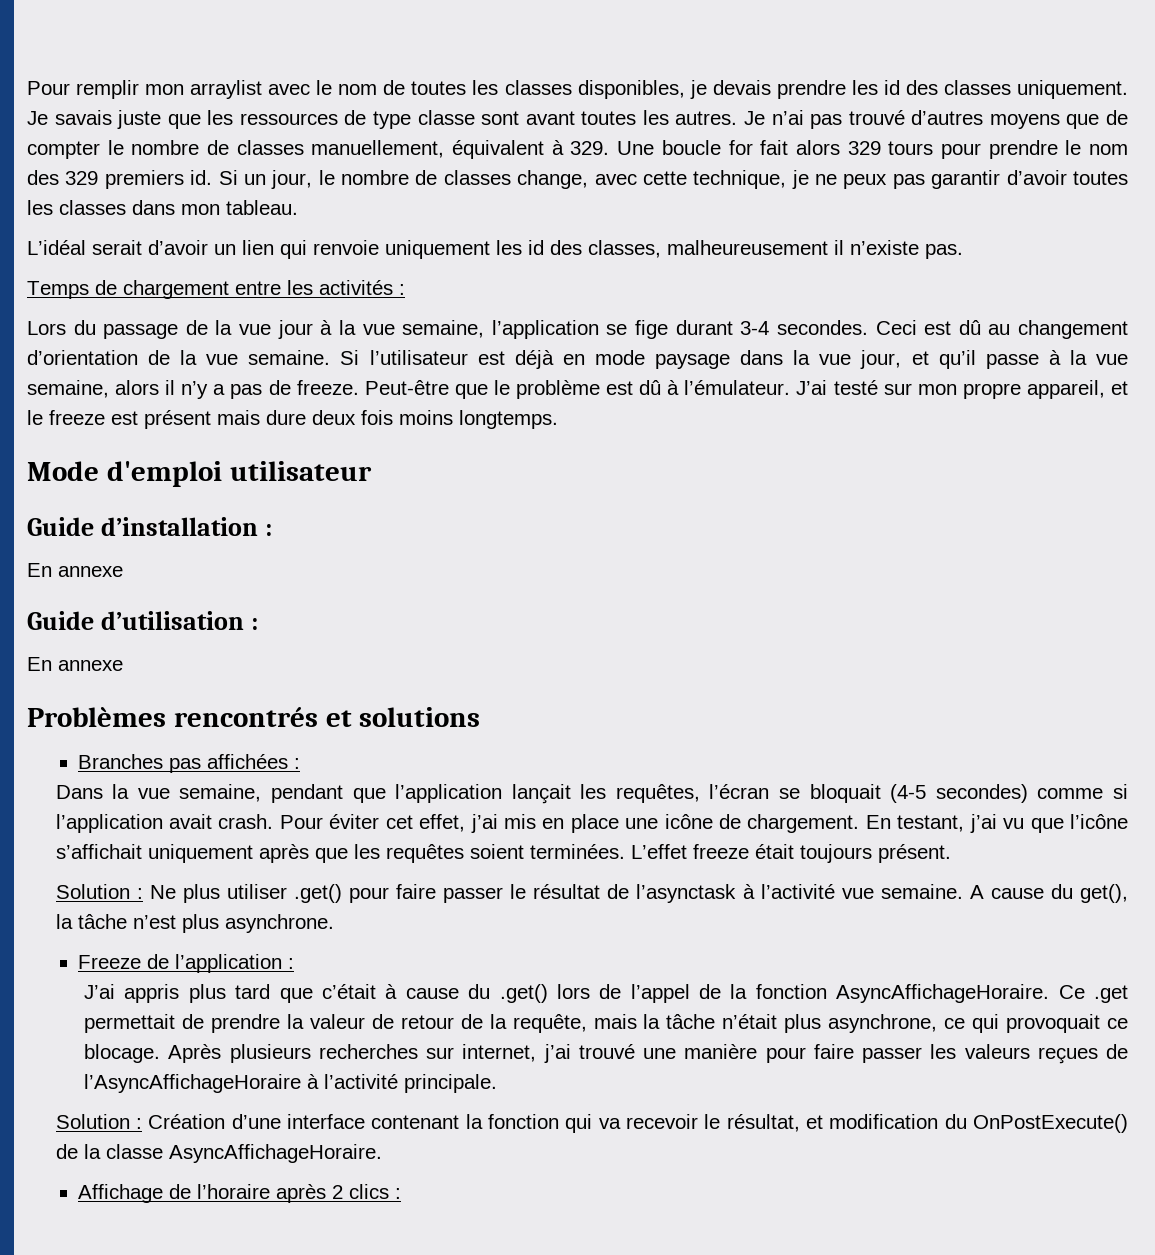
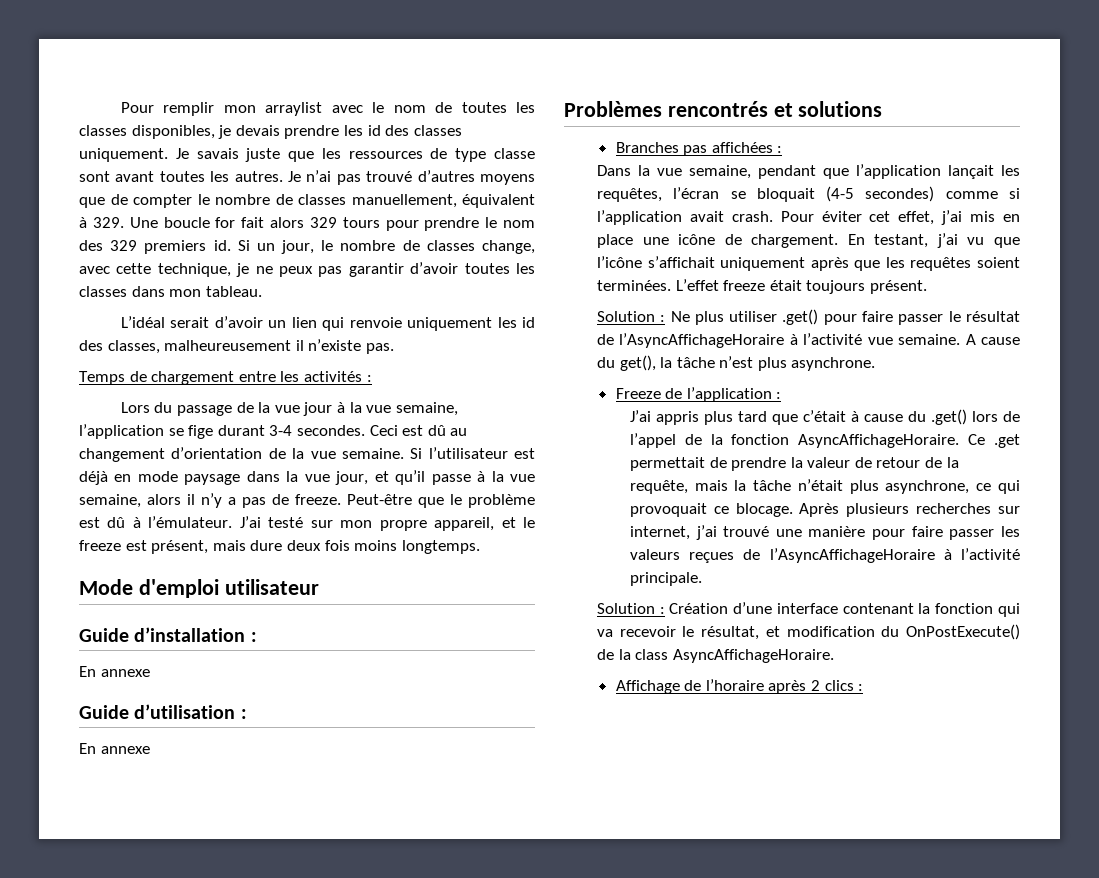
[144,410,211,429] présent -> [151,540,209,554] présent,
[636,884,737,903] l’asynctask -> [619,333,785,348] l’AsyncAffichageHoraire
[105,1144,163,1159] classe -> [635,649,669,660] class

